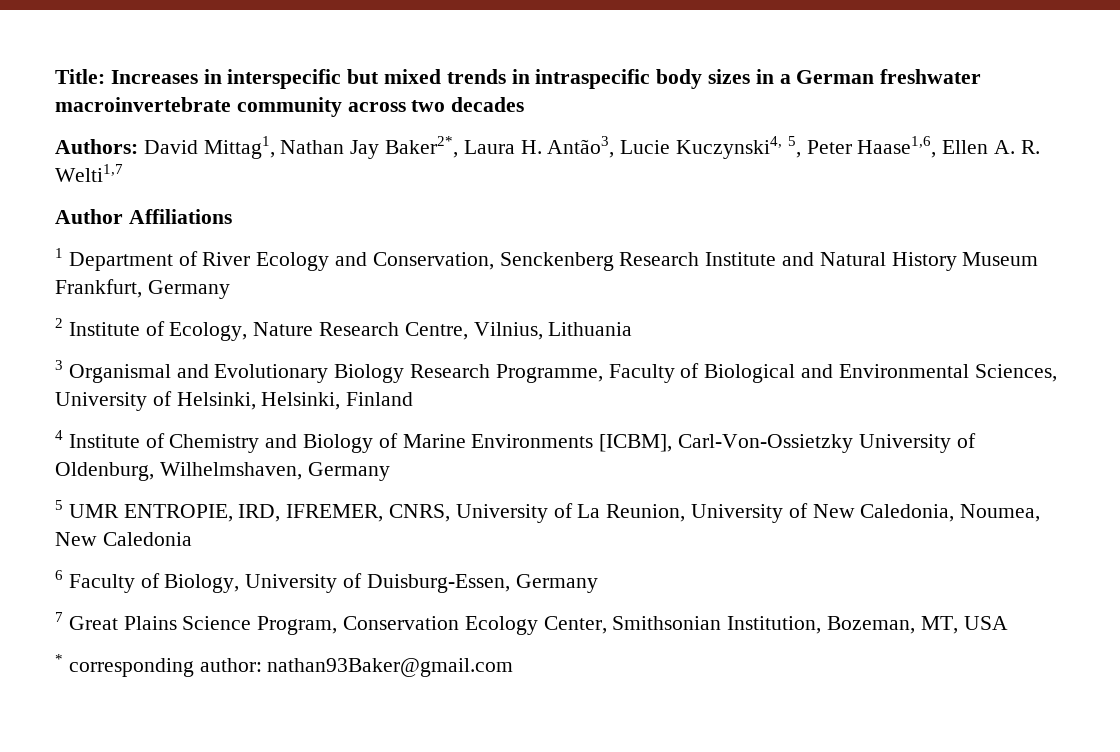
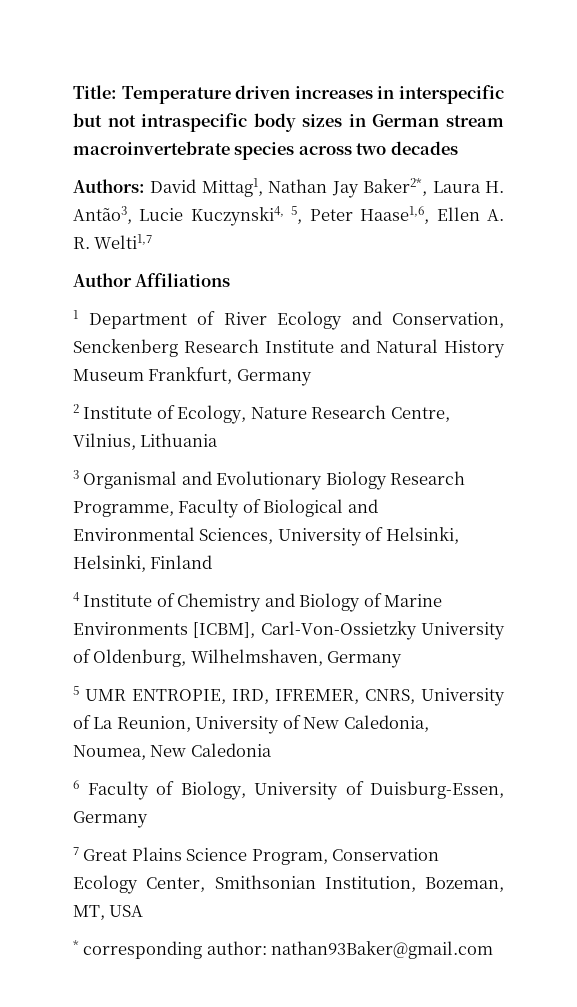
[110,69,982,89] [55,97,342,117] Increases in interspecific but mixed trends in intraspecific body sizes in a German freshwater macroinvertebrate community -> [121,85,505,104] [73,113,504,132] [73,141,295,160] Temperature driven increases in interspecific but not intraspecific body sizes in German stream macroinvertebrate species

